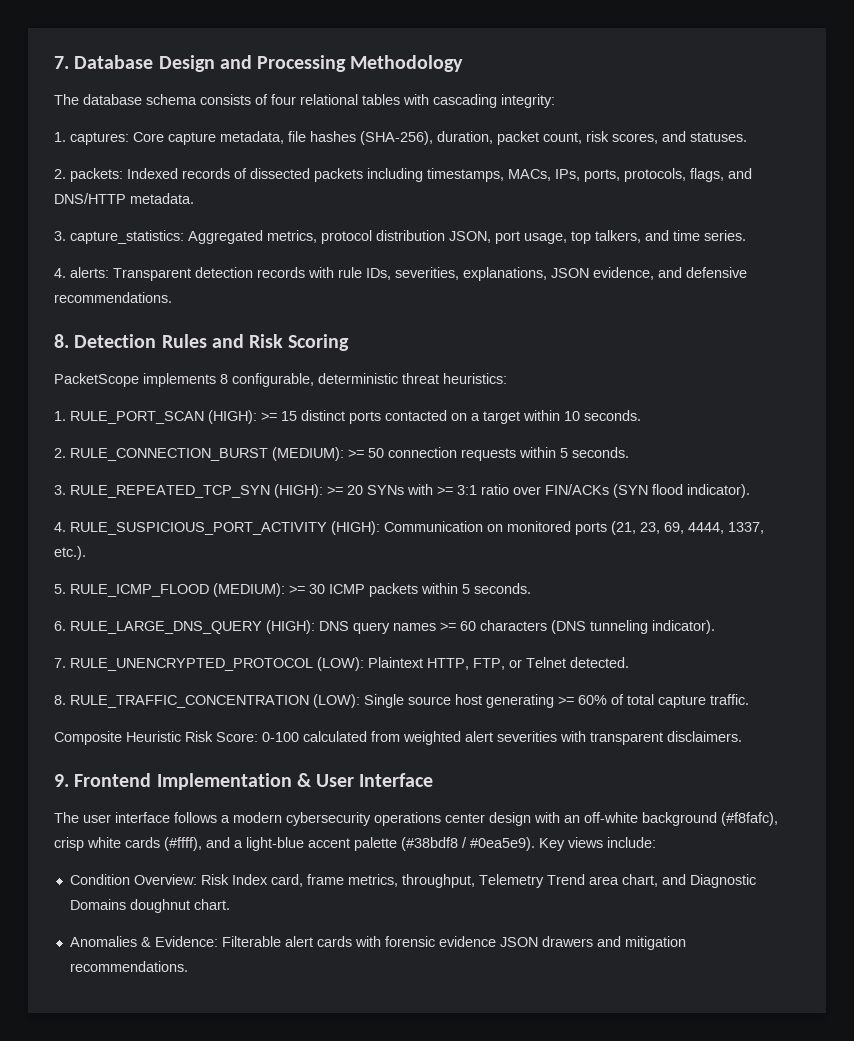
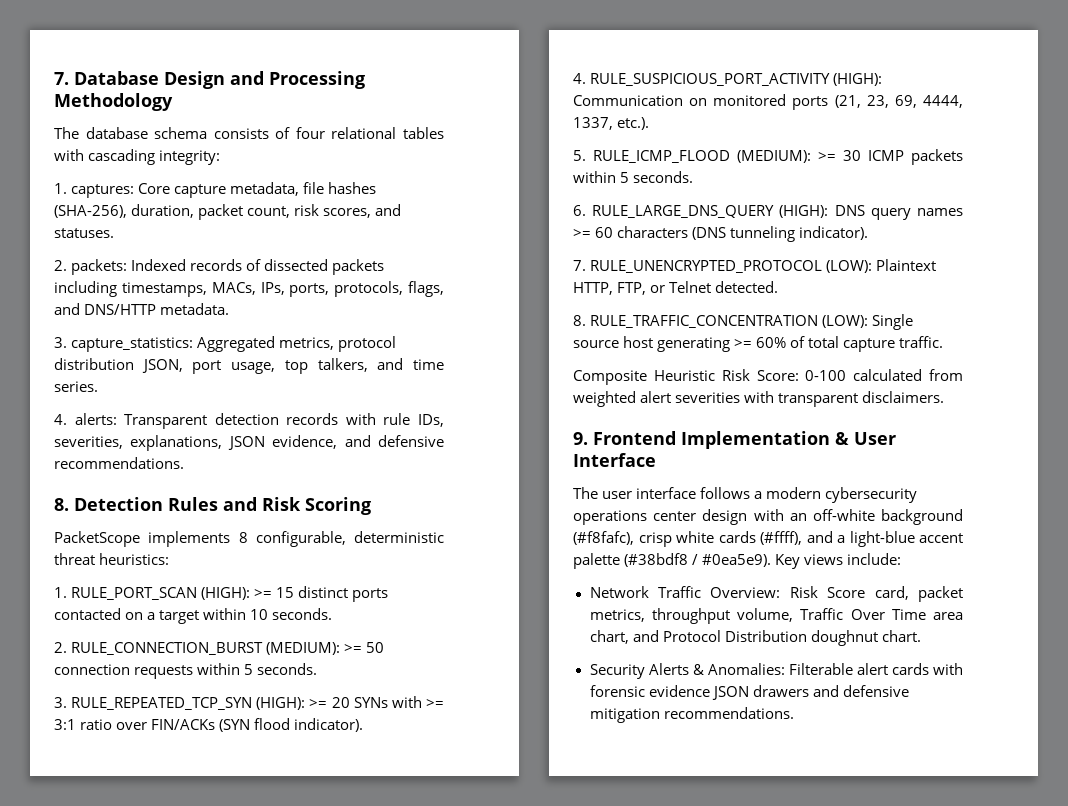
[69,874,585,888] Condition Overview: Risk Index card, frame metrics, throughput, Telemetry Trend -> [589,586,964,602] [589,608,926,624] Network Traffic Overview: Risk Score card, packet metrics, throughput volume, Traffic Over Time
[689,874,756,888] [69,899,126,910] Diagnostic Domains -> [662,630,807,642] Protocol Distribution
[69,936,218,947] Anomalies & Evidence: -> [589,663,785,679] Security Alerts & Anomalies:
(621, 941) none -> [842,685,909,697] defensive

